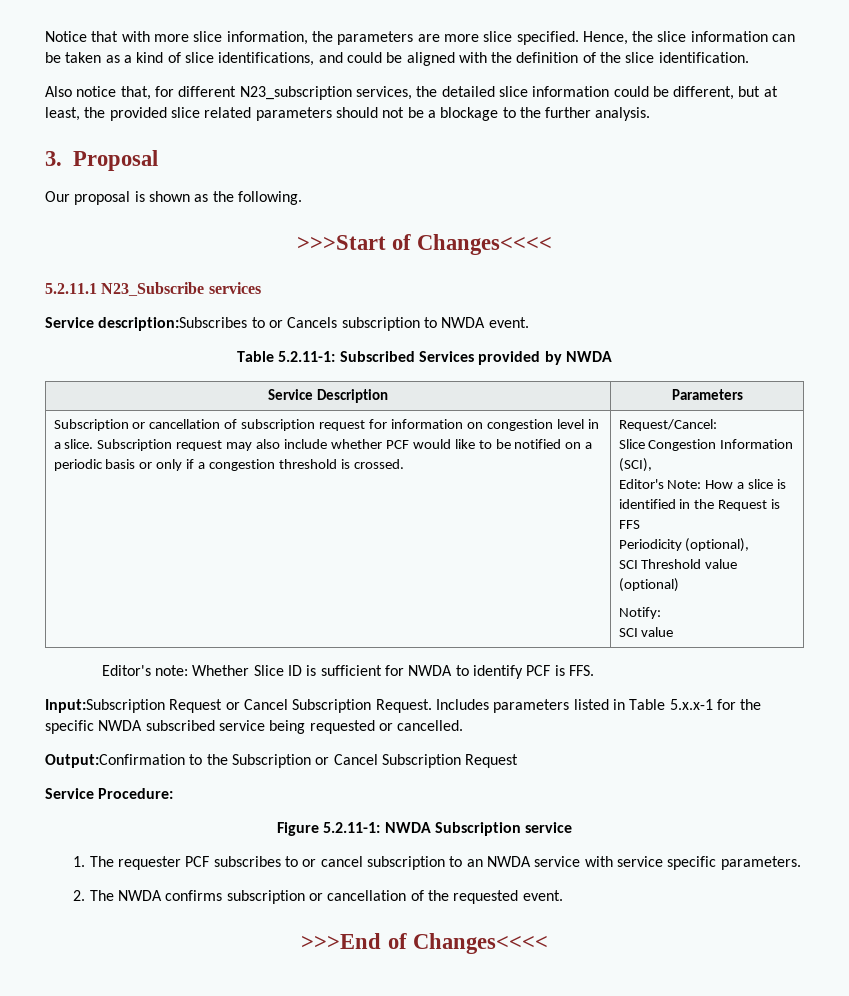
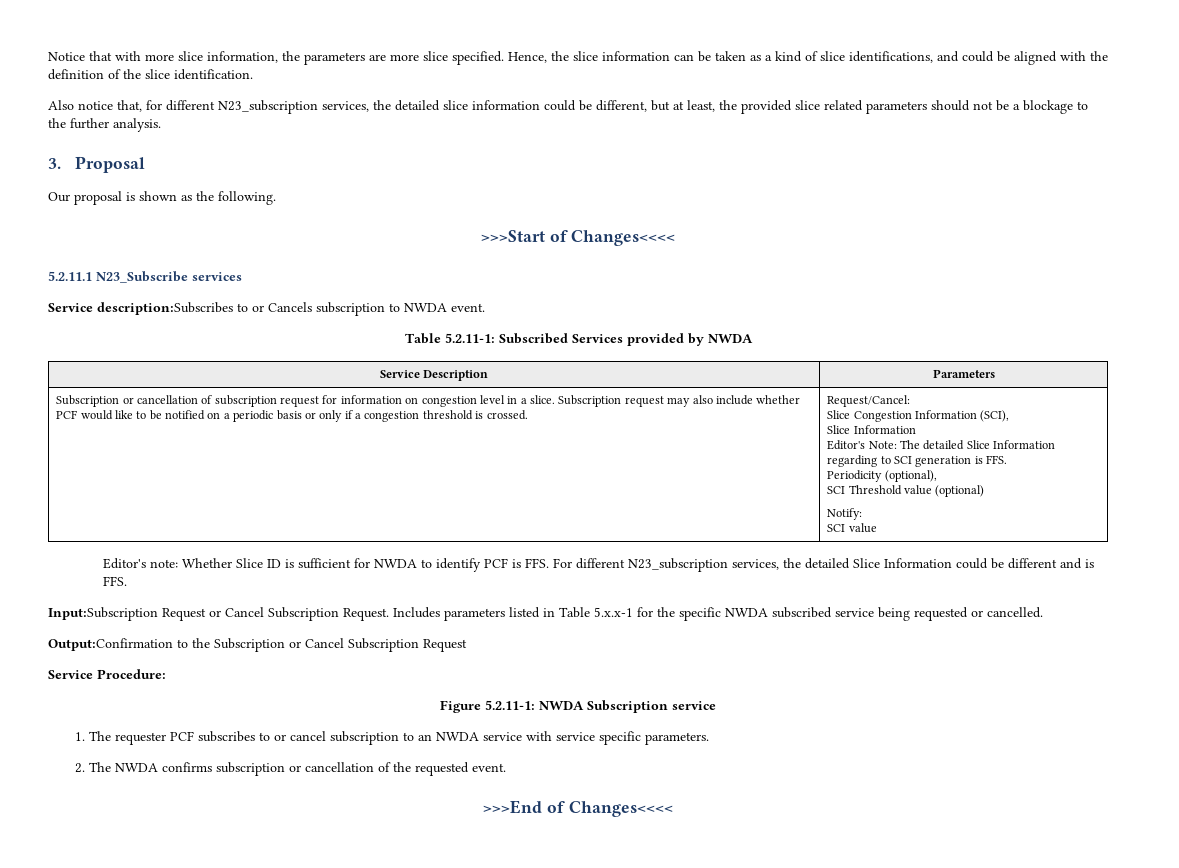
(652, 465) none -> [827,425,916,434] // Slice Information
[705,479,787,489] [618,499,781,511] [618,520,640,529] How a slice is identified in the Request is FFS -> [899,440,1056,450] [827,455,1008,467] The detailed Slice Information regarding to SCI generation is FFS.
(595, 670) none -> [552,558,1094,572] [102,576,127,586] For different N23_subscription services, the detailed Slice Information could be different and is FFS.

